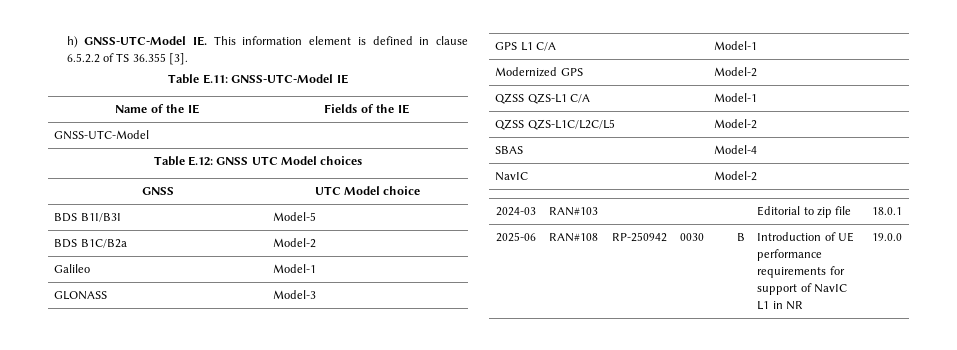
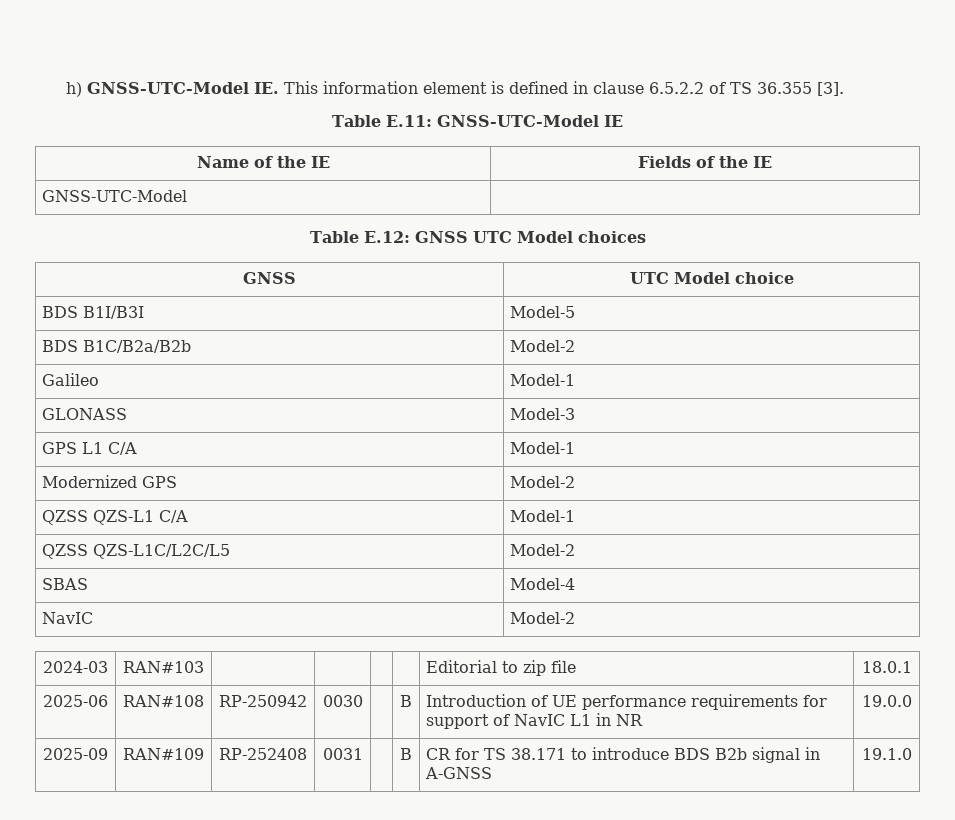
[80,239,127,248] B1C/B2a -> [83,340,192,353] B1C/B2a/B2b
(902, 237) none -> [43,748,108,760] [123,748,204,760] [219,748,308,760] [322,748,363,760] [400,748,412,760] [426,747,821,763] [425,767,493,779] [861,748,912,760] // 2025-09 | RAN#109 | RP-252408 | 0031 | | B | CR for TS 38.171 to introduce BDS B2b signal in A-GNSS | 19.1.0

